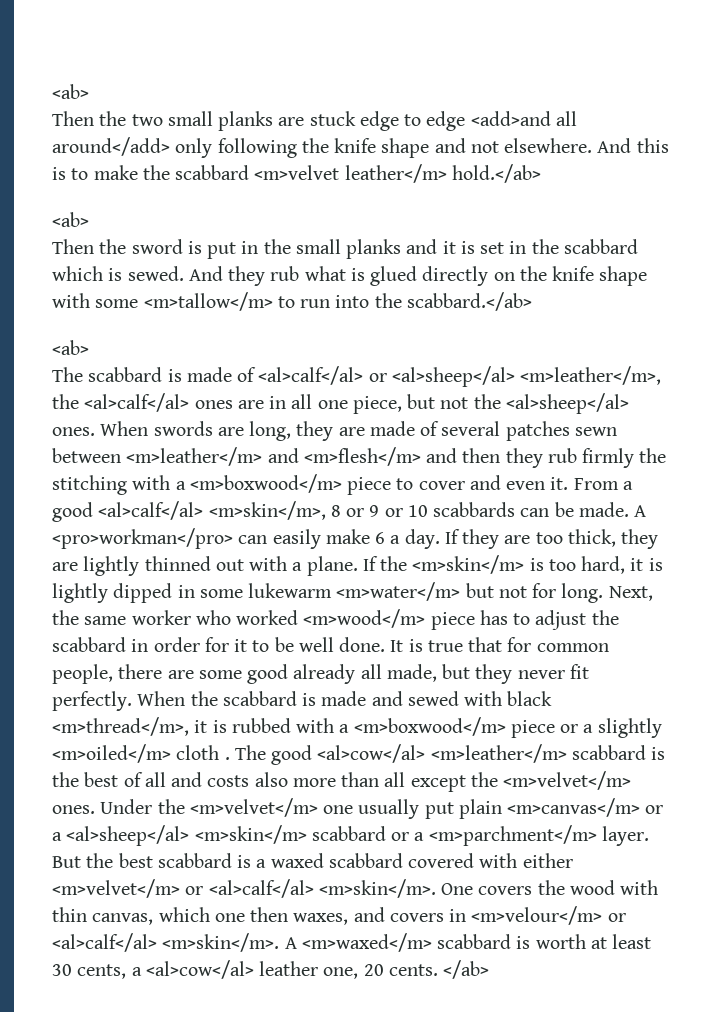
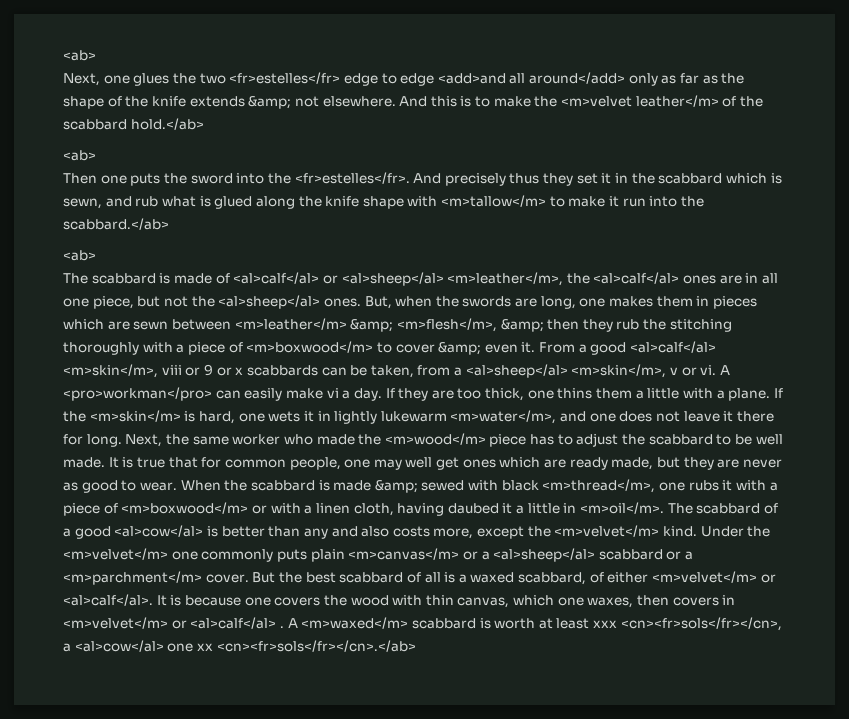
[52,84,89,99] [52,111,356,131] <ab> // Then the two small planks are stuck -> [63,50,96,61] [63,72,341,86] <ab> // Next, one glues the two <fr>estelles</fr>
[217,138,466,158] following the knife shape and -> [661,73,745,84] [63,96,292,109] as far as the shape of the knife extends &amp;
[175,165,250,180] scabbard -> (558, 101) none
(447, 173) none -> [722,96,763,107] [63,119,127,130] of the scabbard
[99,239,505,259] the sword is put in the small planks and it is set -> [100,172,612,186] one puts the sword into the <fr>estelles</fr>. And precisely thus they set it
[127,266,266,286] sewed. And they -> [63,196,132,209] sewn, and
[422,266,515,286] directly on -> [255,196,295,209] along
[95,299,139,308] some -> (438, 201) none
(295, 302) none -> [568,196,620,207] make it
[100,421,617,441] [52,447,458,466] When swords are long, they are made of several patches sewn between <m>leather</m> and <m>flesh</m> and -> [364,296,757,309] [63,318,544,332] But, when the swords are long, one makes them in pieces which are sewn between <m>leather</m> &amp; <m>flesh</m>, &amp;
[582,448,635,468] firmly -> (640, 324) none
[132,474,392,495] with a <m>boxwood</m> piece -> [63,341,374,355] thoroughly with a piece of <m>boxwood</m>
[469,475,501,490] and -> [438,342,482,355] &amp;
[330,505,341,517] 8 -> [161,365,182,375] viii
[407,505,428,517] 10 -> [235,367,244,375] x
[578,502,629,517] made. -> [370,364,717,378] taken, from a <al>sheep</al> <m>skin</m>, v or vi.
[375,532,386,544] 6 -> [326,388,339,398] vi
[621,529,659,549] [52,556,244,576] they are lightly thinned out -> [527,388,680,399] one thins them a little
[548,556,663,574] [52,582,527,603] too hard, it is lightly dipped in some lukewarm <m>water</m> but not -> [198,410,774,424] hard, one wets it in lightly lukewarm <m>water</m>, and one does not leave it there
[236,610,299,625] worked -> [316,434,382,445] made the
[131,637,248,652] in order for it -> (713, 439) none
[339,637,386,652] done. -> [63,457,105,468] made.
[118,664,589,684] [52,691,132,711] there are some good already all made, but they never fit perfectly. -> [344,457,782,470] [63,480,177,493] one may well get ones which are ready made, but they are never as good to wear.
[371,691,403,706] and -> [374,480,418,493] &amp;
[194,717,662,738] [52,744,666,765] [52,772,406,787] it is rubbed with a <m>boxwood</m> piece or a slightly <m>oiled</m> cloth . The good <al>cow</al> <m>leather</m> scabbard is the best of all and costs also more than all -> [659,480,778,491] [63,502,778,516] [63,525,474,539] one rubs it with a piece of <m>boxwood</m> or with a linen cloth, having daubed it a little in <m>oil</m>. The scabbard of a good <al>cow</al> is better than any and also costs more,
[52,805,95,814] ones. -> [663,526,698,537] kind.
[358,799,454,819] usually put -> [201,549,307,562] commonly puts
[194,825,307,844] <m>skin</m> -> (596, 555) none
[601,826,649,846] layer. -> [205,574,249,583] cover.
(232, 860) none -> [406,572,441,583] of all
[328,853,573,868] [52,879,474,898] scabbard covered with either <m>velvet</m> or <al>calf</al> <m>skin</m>. One -> [518,571,776,585] [63,594,271,606] scabbard, of either <m>velvet</m> or <al>calf</al>. It is because one
[250,907,385,925] then waxes, and -> [587,595,670,608] waxes, then
[471,906,626,925] [52,933,280,952] <m>velour</m> or <al>calf</al> <m>skin</m>. -> [63,617,284,629] <m>velvet</m> or <al>calf</al> .
[52,960,490,979] 30 cents, a <al>cow</al> leather one, 20 cents. </ab> -> [593,617,782,631] [63,640,416,652] xxx <cn><fr>sols</fr></cn>, a <al>cow</al> one xx <cn><fr>sols</fr></cn>.</ab>

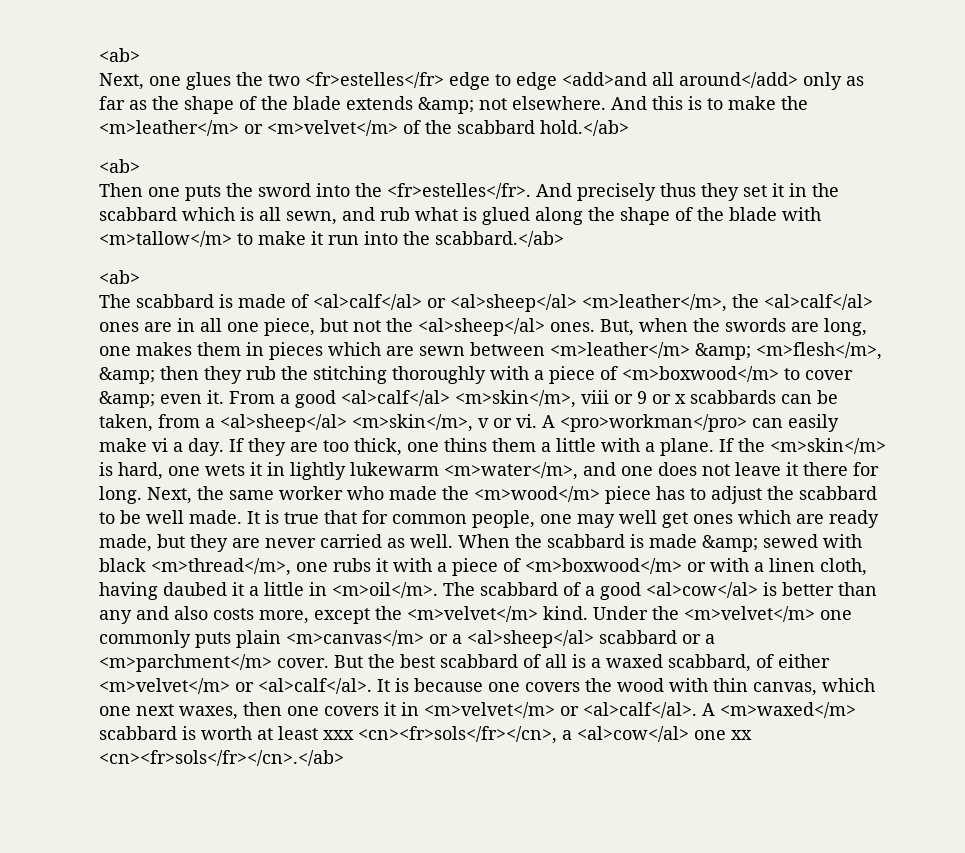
[151,96,186,107] knife -> [293,96,341,110] blade
[561,95,719,107] <m>velvet leather</m> -> [99,120,398,136] <m>leather</m> or <m>velvet</m>
(782, 178) none -> [259,207,281,221] all
[325,196,404,209] knife shape -> [620,207,777,225] shape of the blade
[63,480,177,493] as good to wear. -> [320,534,453,548] carried as well.
(584, 601) none -> [136,704,174,716] next
[672,597,719,606] covers -> [287,702,396,716] one covers it
[190,617,284,629] <al>calf</al> . -> [583,702,697,718] <al>calf</al>.

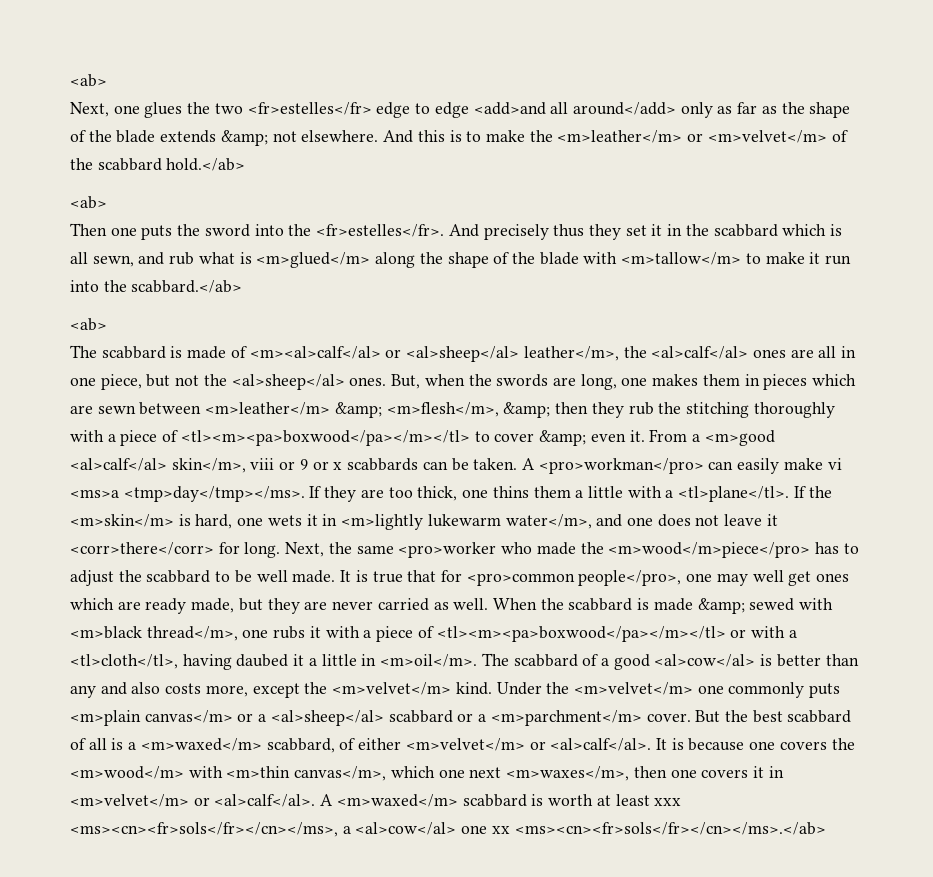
[482,207,530,225] glued -> [256,252,371,268] <m>glued</m>
[313,294,422,310] <al>calf</al> -> [249,346,381,359] <m><al>calf</al>
[582,294,727,312] <m>leather</m>, -> [523,346,619,361] leather</m>,
[177,318,222,332] in all -> [818,346,857,358] all in
[622,366,779,382] <m>boxwood</m> -> [180,430,470,446] <tl><m><pa>boxwood</pa></m></tl>
[295,390,576,408] good <al>calf</al> <m>skin</m>, -> [704,430,775,446] [70,458,246,473] <m>good <al>calf</al> skin</m>,
[99,414,537,432] taken, from a <al>sheep</al> <m>skin</m>, v or vi. -> [473,458,518,470] taken.
[173,438,224,456] a day. -> [70,486,305,502] <ms>a <tmp>day</tmp></ms>.
[660,438,714,456] plane. -> [678,486,790,502] <tl>plane</tl>.
[290,462,578,480] lightly lukewarm <m>water</m>, -> [341,514,592,530] <m>lightly lukewarm water</m>,
[803,462,848,476] there -> [70,542,214,555] <corr>there</corr>
[279,486,343,500] worker -> [398,542,497,558] <pro>worker
[474,486,651,504] <m>wood</m> piece -> [608,542,811,558] <m>wood</m>piece</pro>
[392,510,535,528] common people, -> [466,570,682,586] <pro>common people</pro>,
[99,558,291,576] black <m>thread</m>, -> [70,626,238,641] <m>black thread</m>,
[525,558,682,574] <m>boxwood</m> -> [436,626,726,642] <tl><m><pa>boxwood</pa></m></tl>
[769,558,867,576] linen cloth, -> [70,654,178,669] <tl>cloth</tl>,
[236,630,424,648] plain <m>canvas</m> -> [70,710,233,726] <m>plain canvas</m>
[606,654,663,668] waxed -> [140,738,262,751] <m>waxed</m>
[617,678,817,696] wood with thin canvas, -> [70,766,387,781] <m>wood</m> with <m>thin canvas</m>,
[179,706,238,720] waxes, -> [506,766,630,781] <m>waxes</m>,
[358,726,557,744] <cn><fr>sols</fr></cn>, -> [70,822,338,837] <ms><cn><fr>sols</fr></cn></ms>,
[99,750,344,766] <cn><fr>sols</fr></cn>.</ab> -> [514,822,826,835] <ms><cn><fr>sols</fr></cn></ms>.</ab>

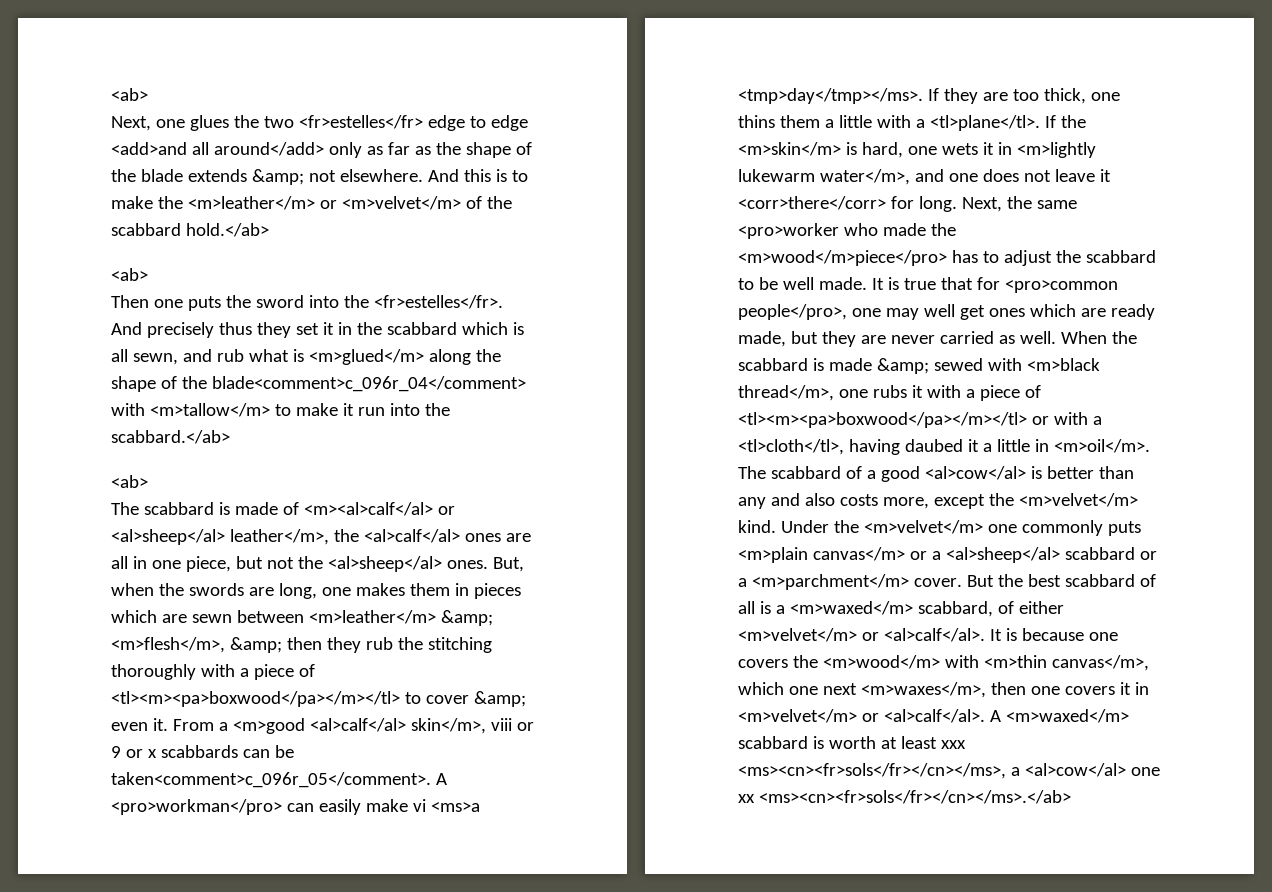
[539,252,579,265] blade -> [211,376,526,392] blade<comment>c_096r_04</comment>
[473,458,518,470] taken. -> [111,772,431,788] taken<comment>c_096r_05</comment>.

